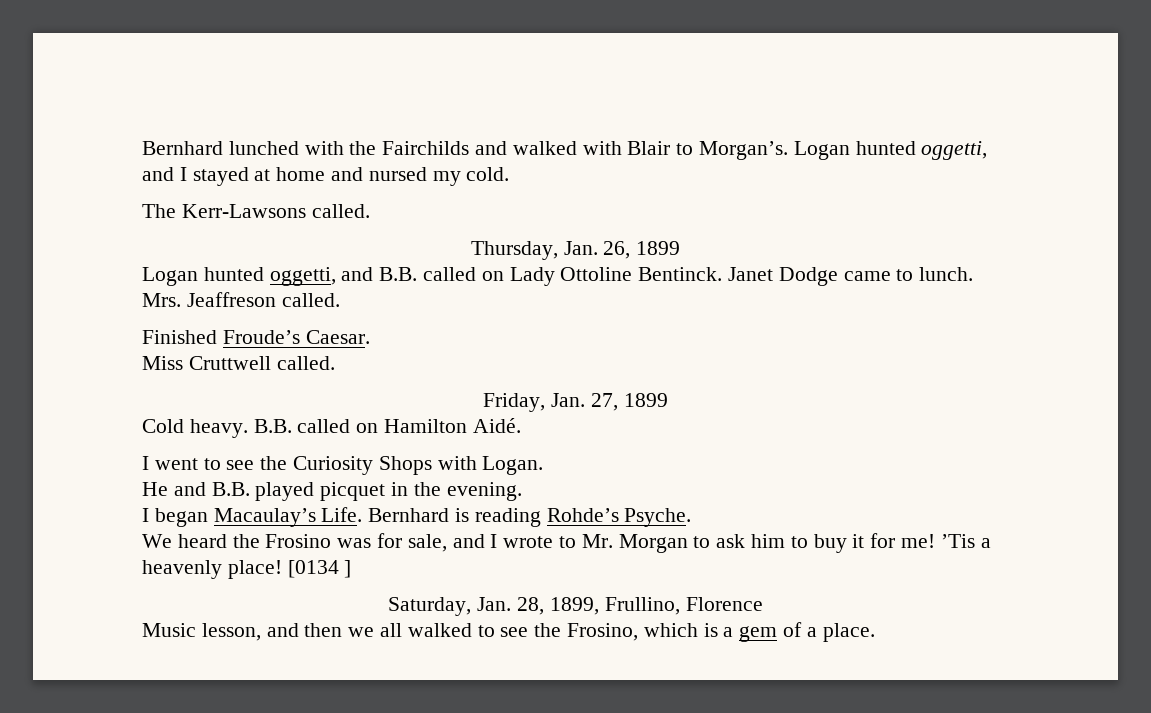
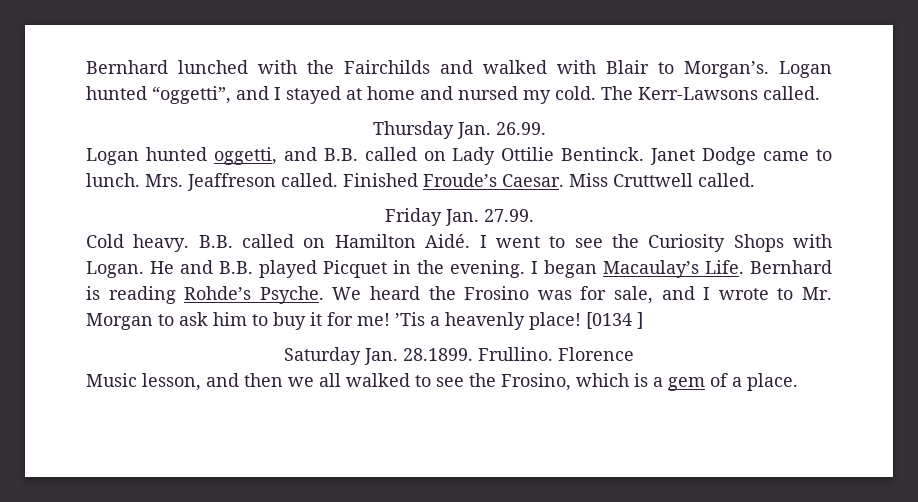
[921,141,988,160] oggetti, -> [152,86,231,104] “oggetti”,
(510, 174) // -> (596, 93) none
[470,241,681,260] Thursday, Jan. 26, 1899 -> [372,121,546,139] Thursday Jan. 26.99.
[560,267,633,281] Ottoline -> [501,147,555,161] Ottilie
(340, 300) // -> (338, 180) none
(370, 337) // -> (564, 180) none
[483,393,668,412] Friday, Jan. 27, 1899 -> [384,208,534,226] Friday Jan. 27.99.
(521, 425) // -> (471, 241) none
(544, 465) // -> (144, 269) none
[320,482,386,501] picquet -> [323,260,387,278] Picquet
(522, 491) // -> (525, 269) none
(692, 517) // -> (324, 295) none
[388,597,680,616] Saturday, Jan. 28, 1899, Frullino, -> [284,347,553,365] Saturday Jan. 28.1899. Frullino.

